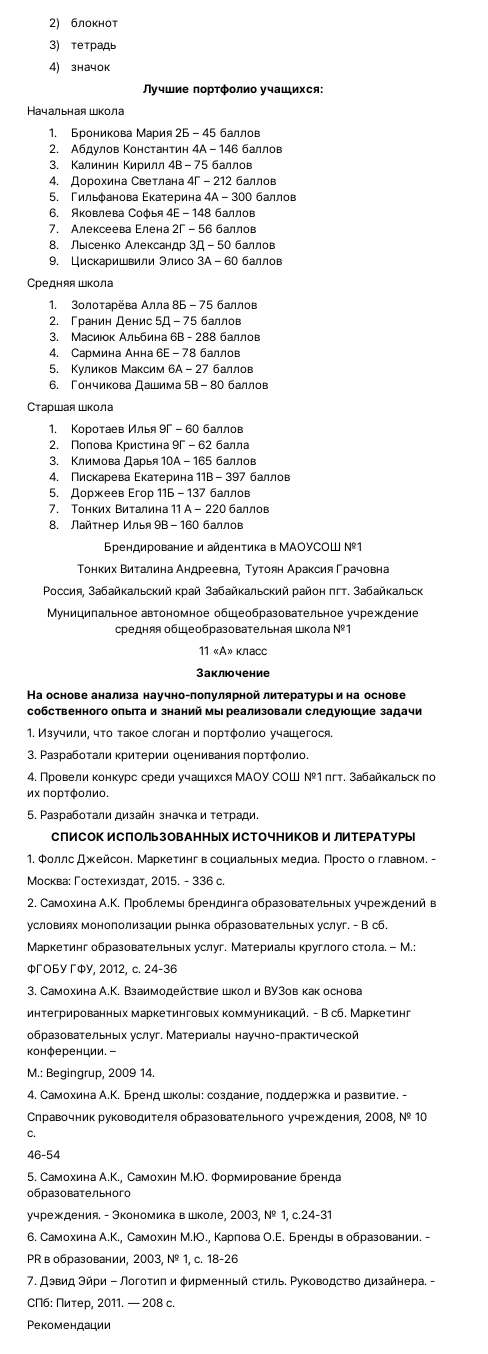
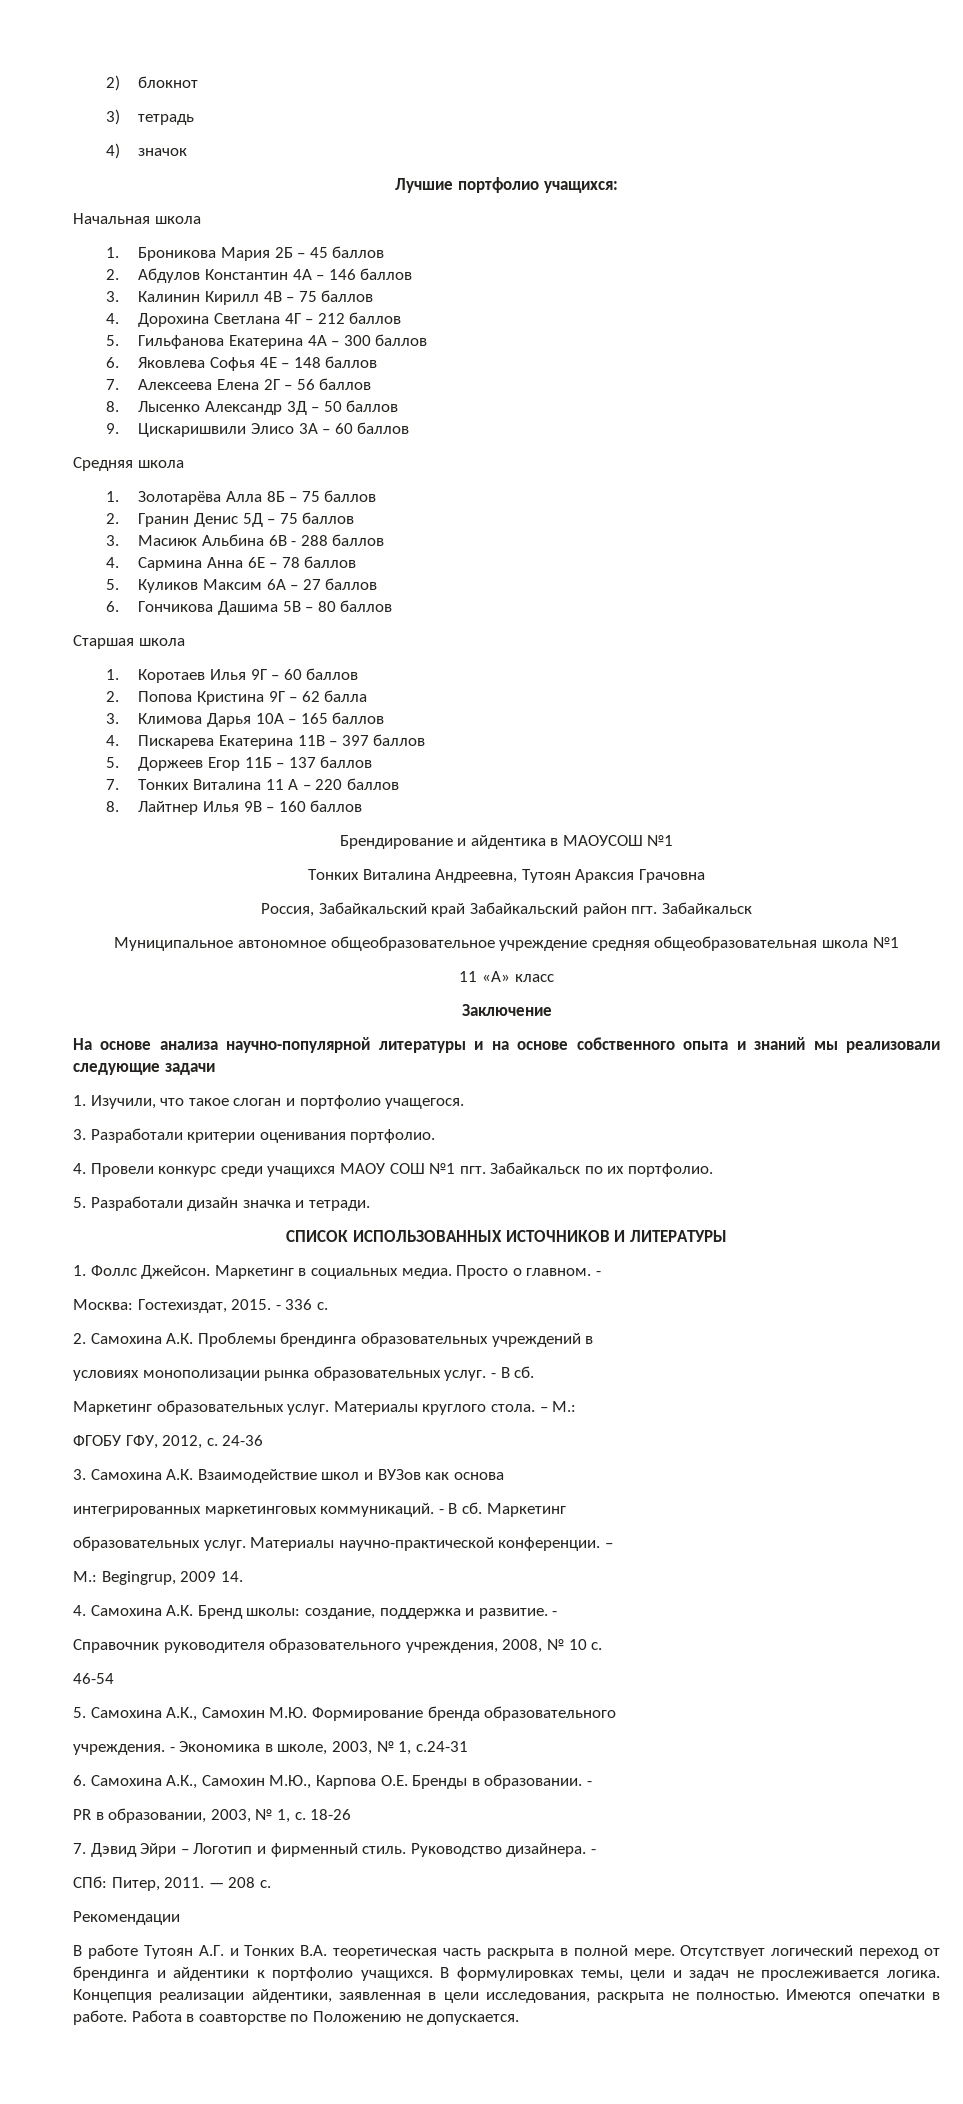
(111, 1326) none -> [73,1944,940,1959] [73,1966,940,1981] [73,1989,941,2003] [73,2010,520,2025] // В работе Тутоян А.Г. и Тонких В.А. теоретическая часть раскрыта в полной мере. Отсутствует логический переход от брендинга и айдентики к портфолио учащихся. В формулировках темы, цели и задач не прослеживается логика. Концепция реализации айдентики, заявленная в цели исследования, раскрыта не полностью. Имеются опечатки в работе. Работа в соавторстве по Положению не допускается.

